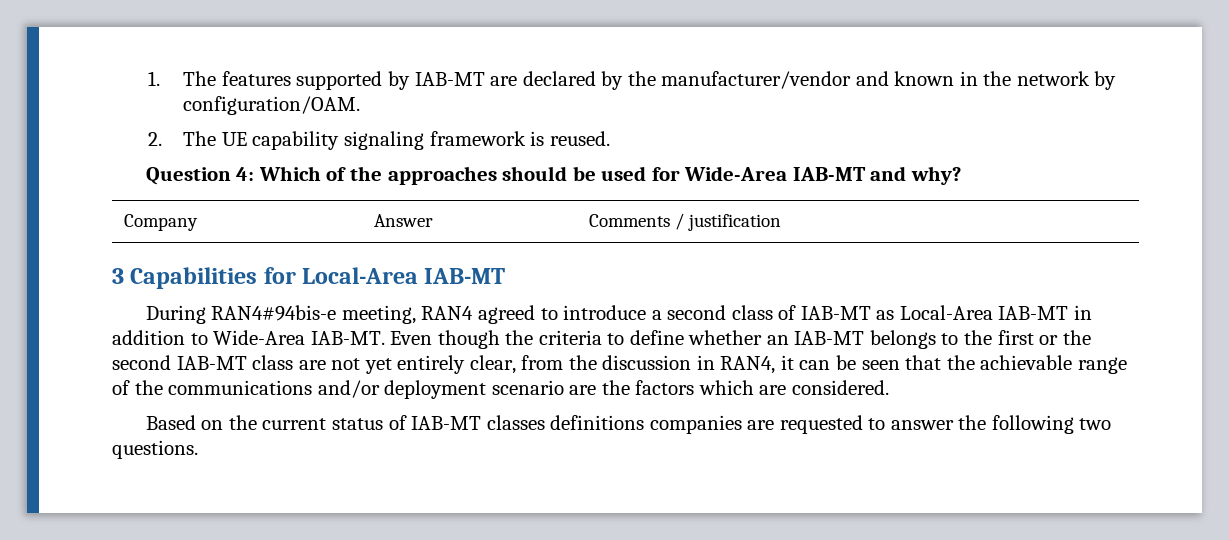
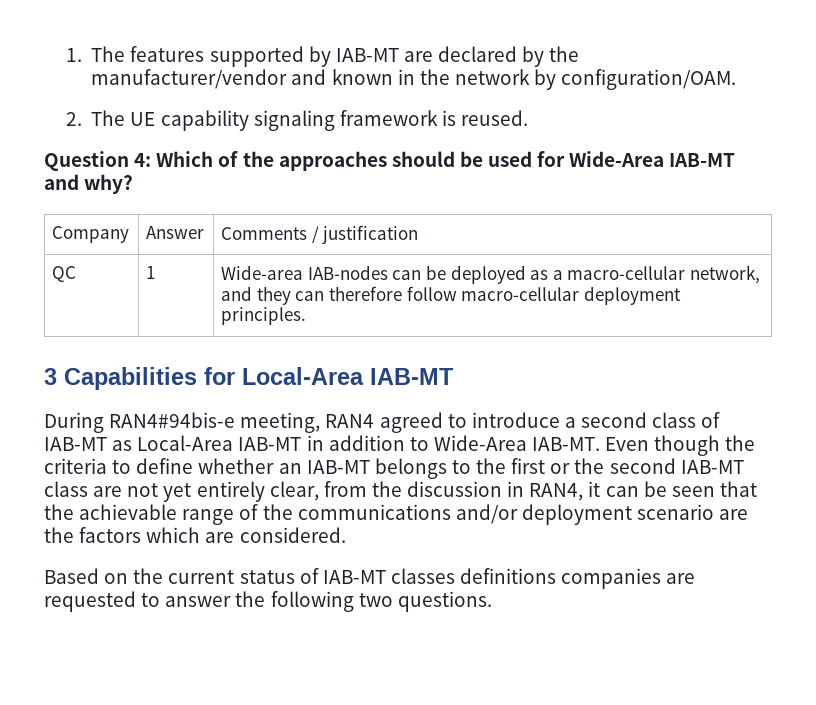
(782, 222) none -> [52,266,77,282] [146,266,156,279] [221,265,760,284] [221,286,681,305] [221,307,307,325] // QC | 1 | Wide-area IAB-nodes can be deployed as a macro-cellular network, and they can therefore follow macro-cellular deployment principles.

